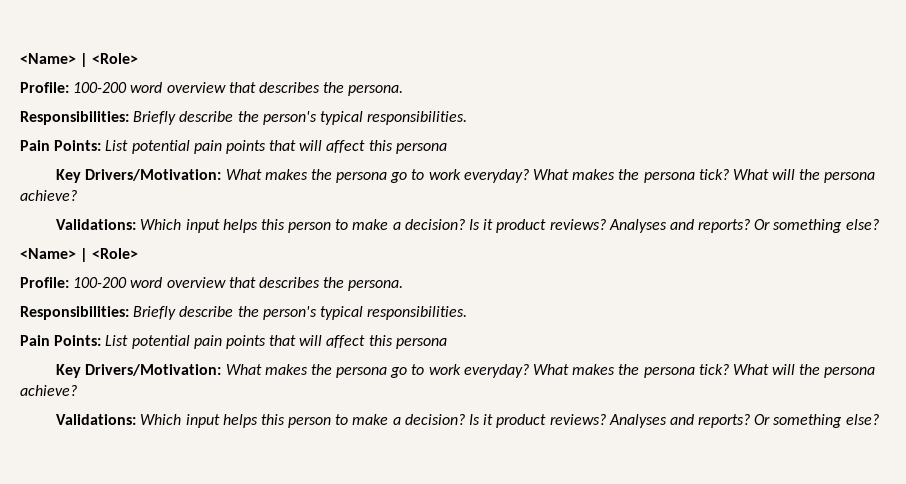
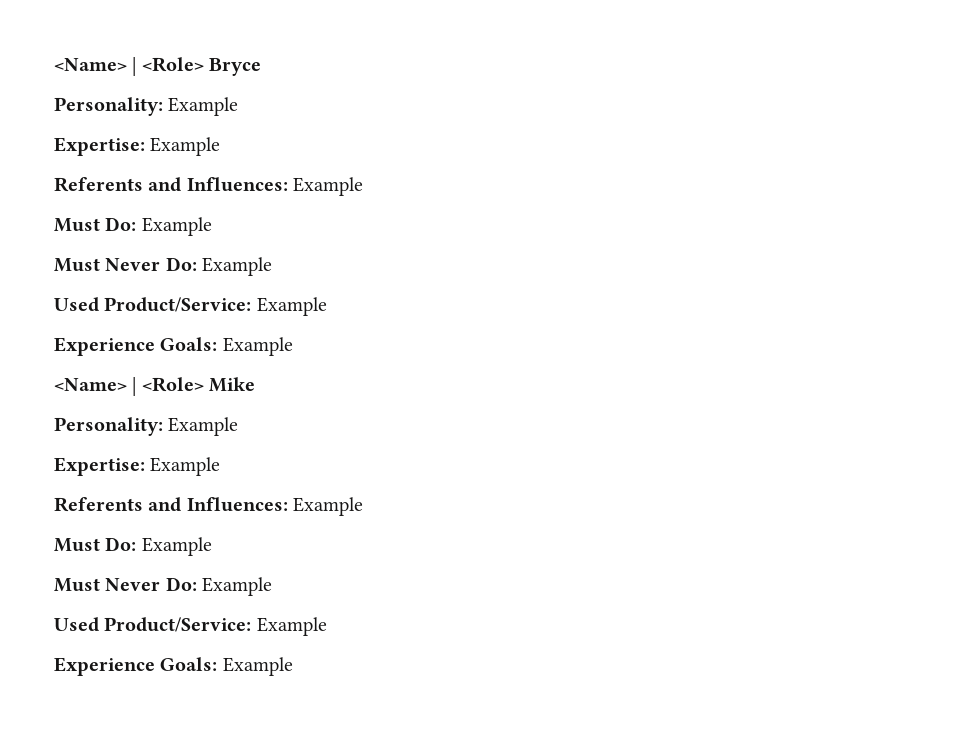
[20,53,139,67] [20,82,404,96] [20,111,468,125] [20,140,447,154] [56,169,876,183] [20,190,77,201] [56,219,879,233] [20,248,139,262] [20,277,404,291] [20,306,468,320] [20,335,447,349] [56,364,876,378] [20,385,77,396] [56,414,879,428] <Name> | <Role> // Profile: 100-200 word overview that describes the persona. // Responsibilities: Briefly describe the person's typical responsibilities. // Pain Points: List potential pain points that will affect this persona // Key Drivers/Motivation: What makes the persona go to work everyday? What makes the persona tick? What will the persona achieve? // Validations: Which input helps this person to make a decision? Is it product reviews? Analyses and reports? Or something else? // <Name> | <Role> // Profile: 100-200 word overview that describes the persona. // Responsibilities: Briefly describe the person's typical responsibilities. // Pain Points: List potential pain points that will affect this persona // Key Drivers/Motivation: What makes the persona go to work everyday? What makes the persona tick? What will the persona achieve? // Validations: Which input helps this person to make a decision? Is it product reviews? Analyses and reports? Or something else? -> [54,57,262,76] [54,97,239,116] [54,137,221,156] [54,177,364,196] [54,217,212,236] [54,257,273,276] [54,297,327,316] [54,337,293,356] [54,377,256,396] [54,417,239,436] [54,457,221,476] [54,497,364,516] [54,537,212,556] [54,577,273,596] [54,617,327,636] [54,657,293,676] <Name> | <Role> Bryce // Personality: Example // Expertise: Example // Referents and Influences: Example // Must Do: Example // Must Never Do: Example // Used Product/Service: Example // Experience Goals: Example // <Name> | <Role> Mike // Personality: Example // Expertise: Example // Referents and Influences: Example // Must Do: Example // Must Never Do: Example // Used Product/Service: Example // Experience Goals: Example

